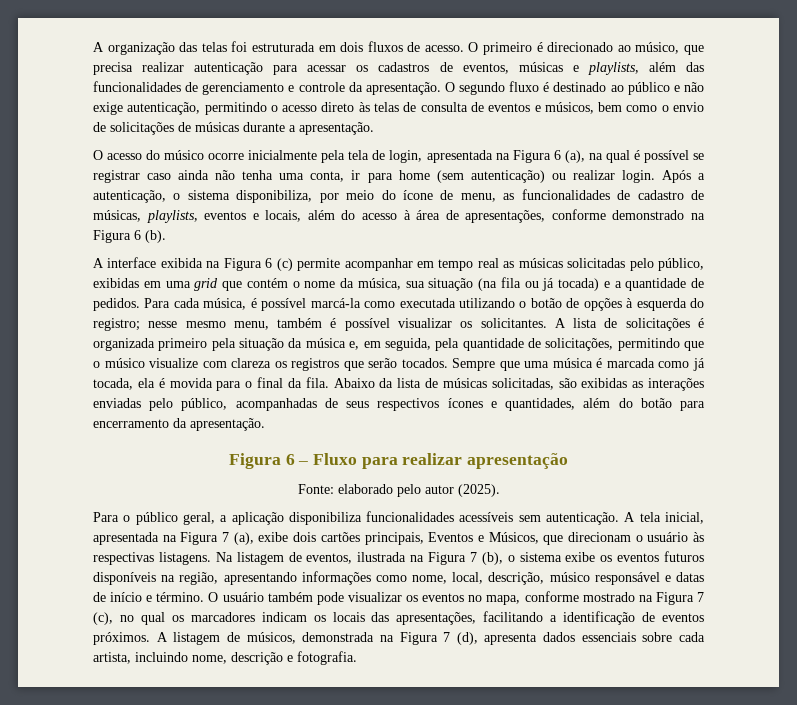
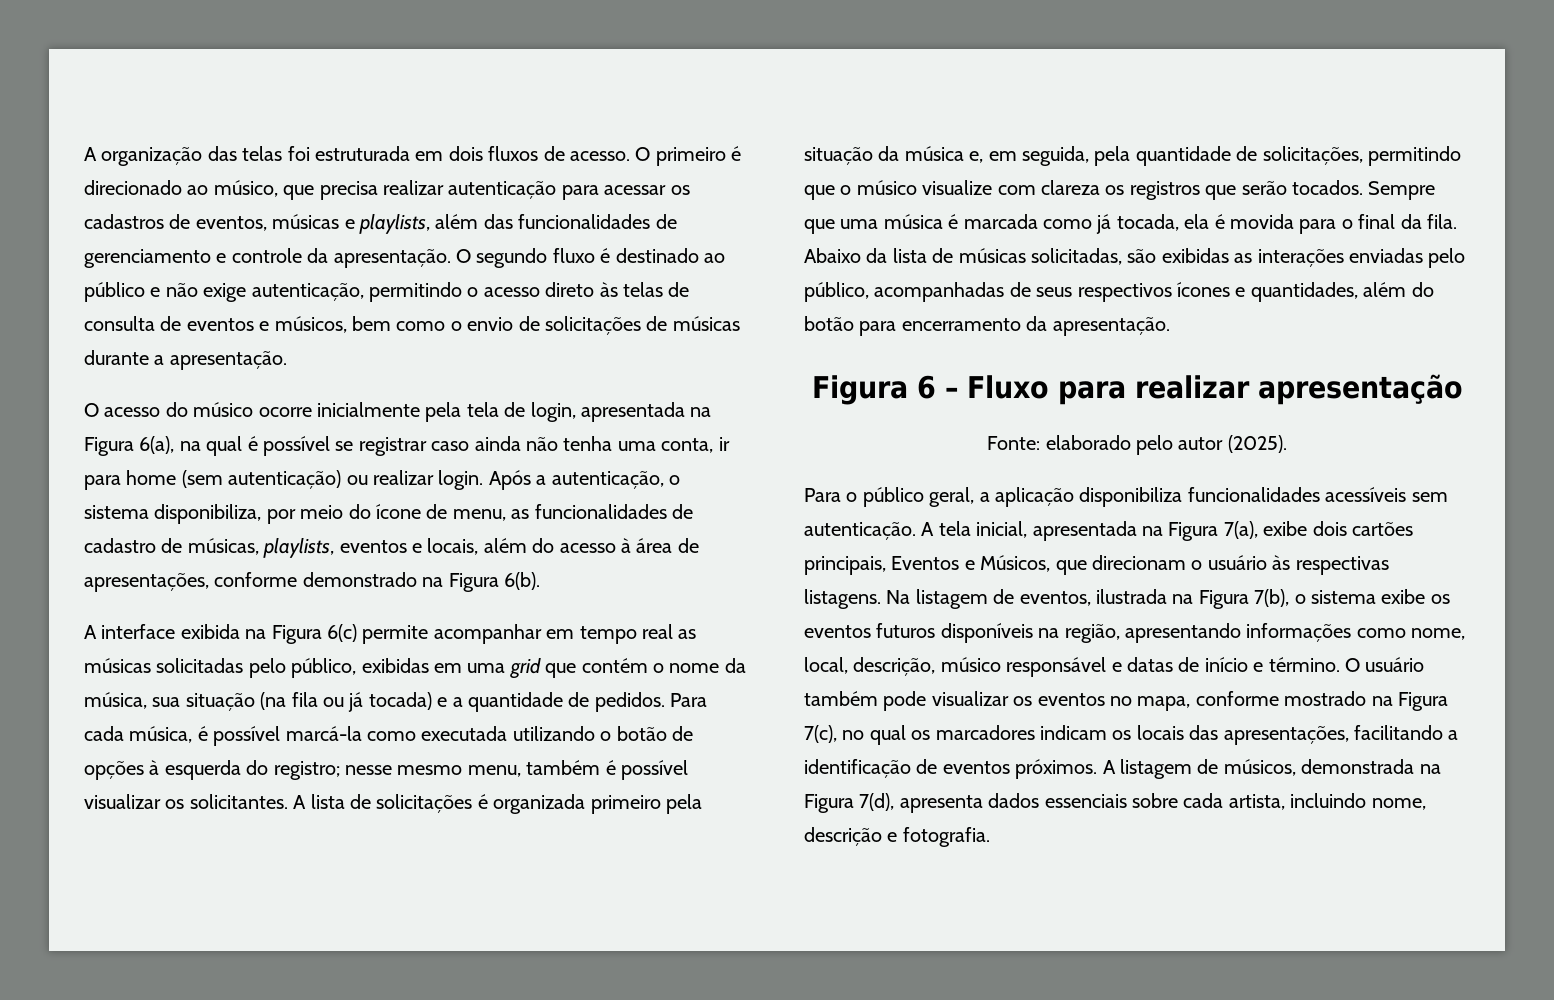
[553,150,585,163] 6 (a), -> [139,436,175,454] 6(a),
[134,230,166,243] 6 (b). -> [503,572,540,590] 6(b).
[265,258,293,271] 6 (c) -> [327,624,357,642] 6(c)
[222,532,254,545] 7 (a), -> [1223,521,1258,539] 7(a),
[469,552,503,565] 7 (b), -> [1254,589,1290,607] 7(b),
[697,592,705,602] [93,612,113,625] 7 (c), -> [804,725,837,743] 7(c),
[443,632,478,645] 7 (d), -> [859,793,895,811] 7(d),

